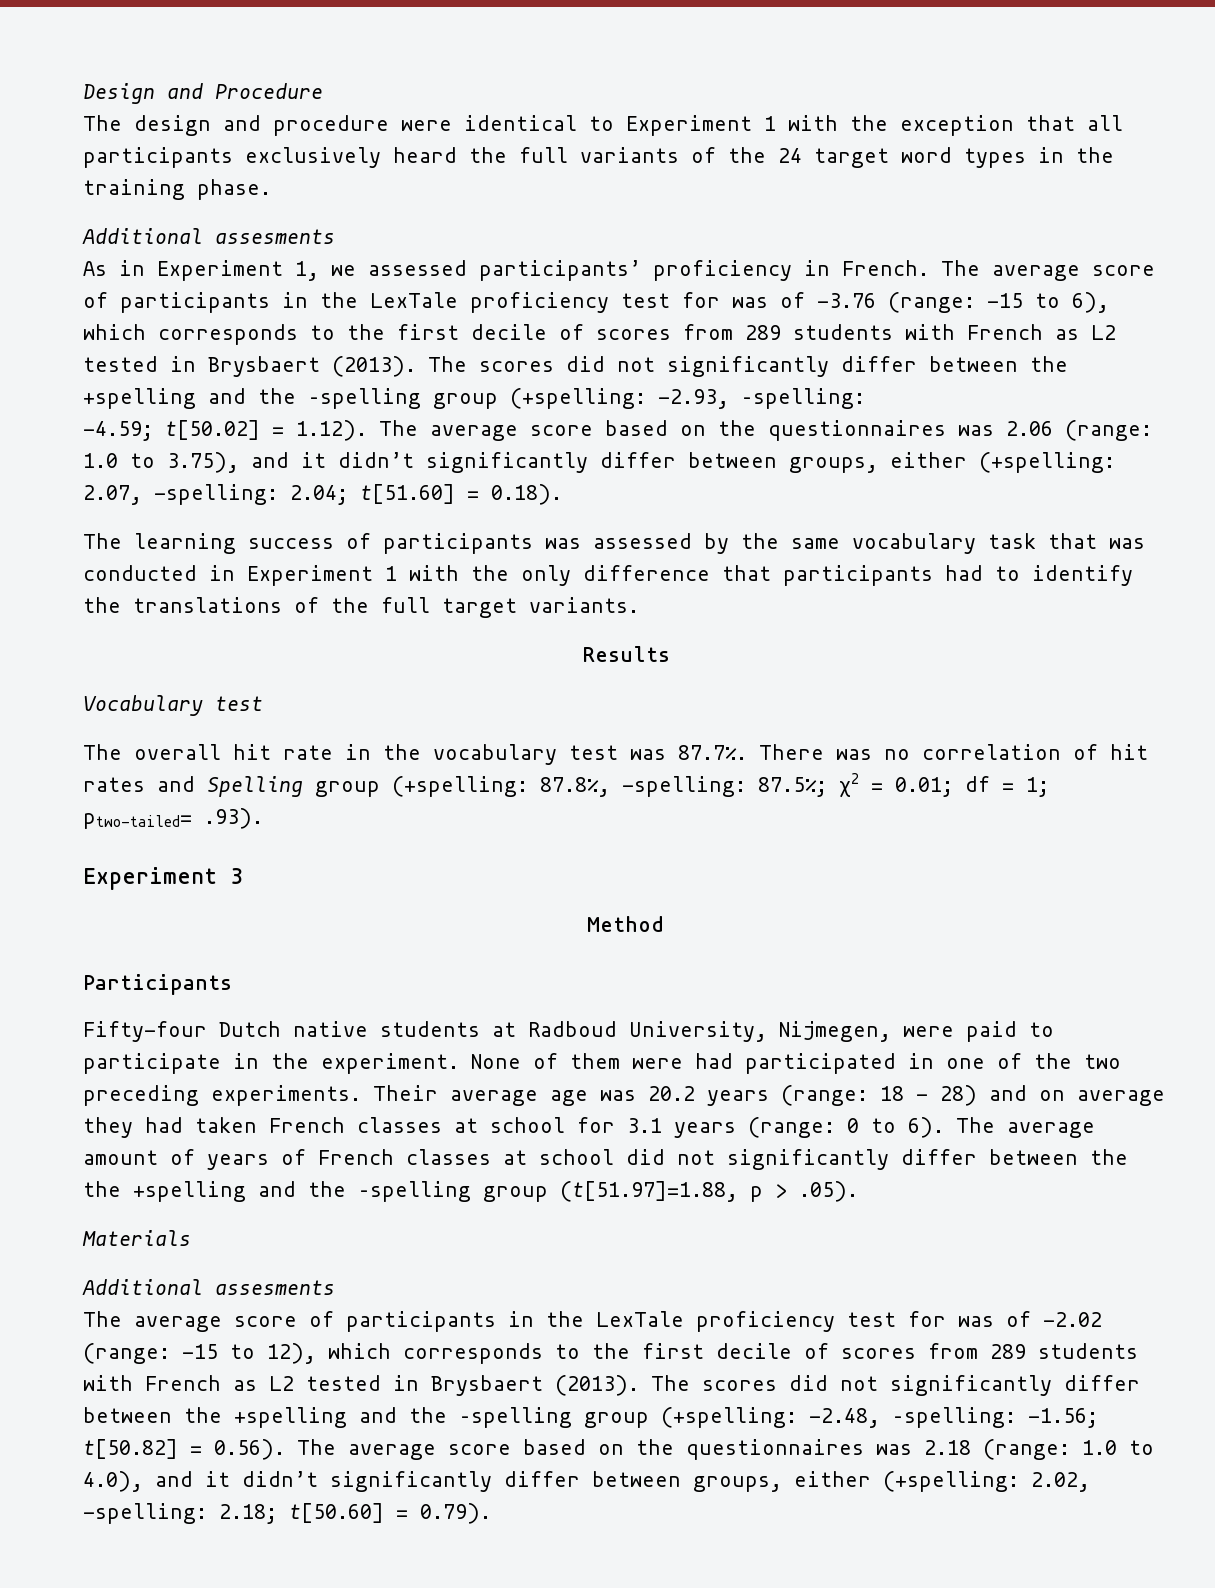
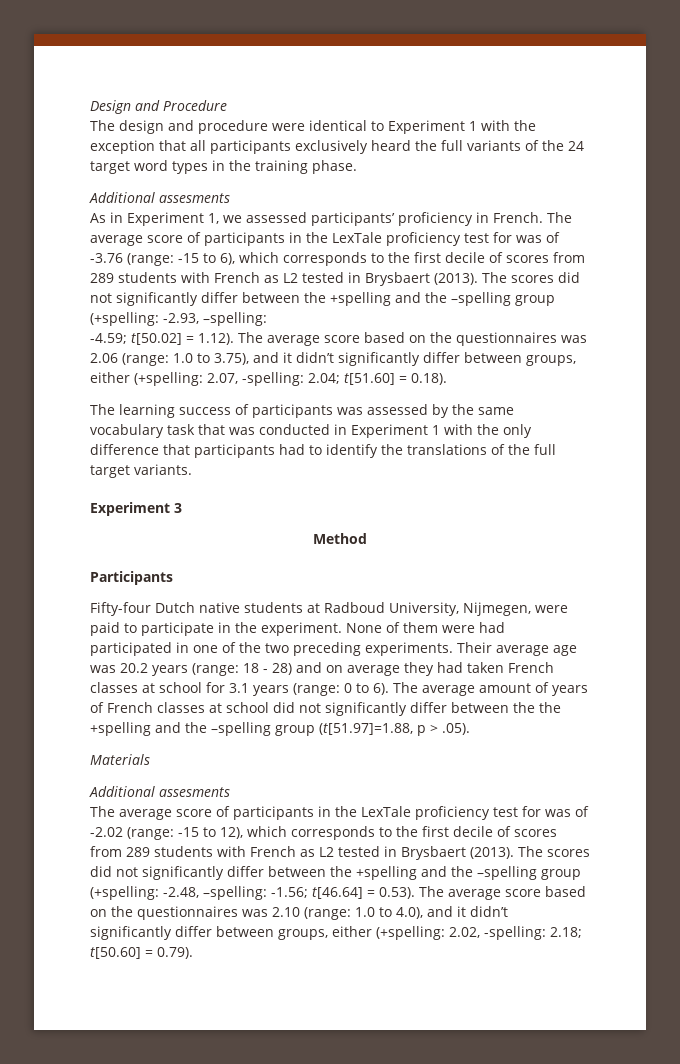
[581,646,670,662] [83,695,263,716] [83,744,1148,765] [83,773,1049,798] [83,808,263,829] // Results // Vocabulary test // The overall hit rate in the vocabulary test was 87.7%. There was no correlation of hit rates and Spelling group (+spelling: 87.8%, -spelling: 87.5%; χ2 = 0.01; df = 1; ptwo-tailed= .93). -> (192, 469) none
[83,1439,971,1460] t[50.82] = 0.56). The average score based on the questionnaires was 2.18 -> [312,886,586,900] [90,906,300,920] t[46.64] = 0.53). The average score based on the questionnaires was 2.10

